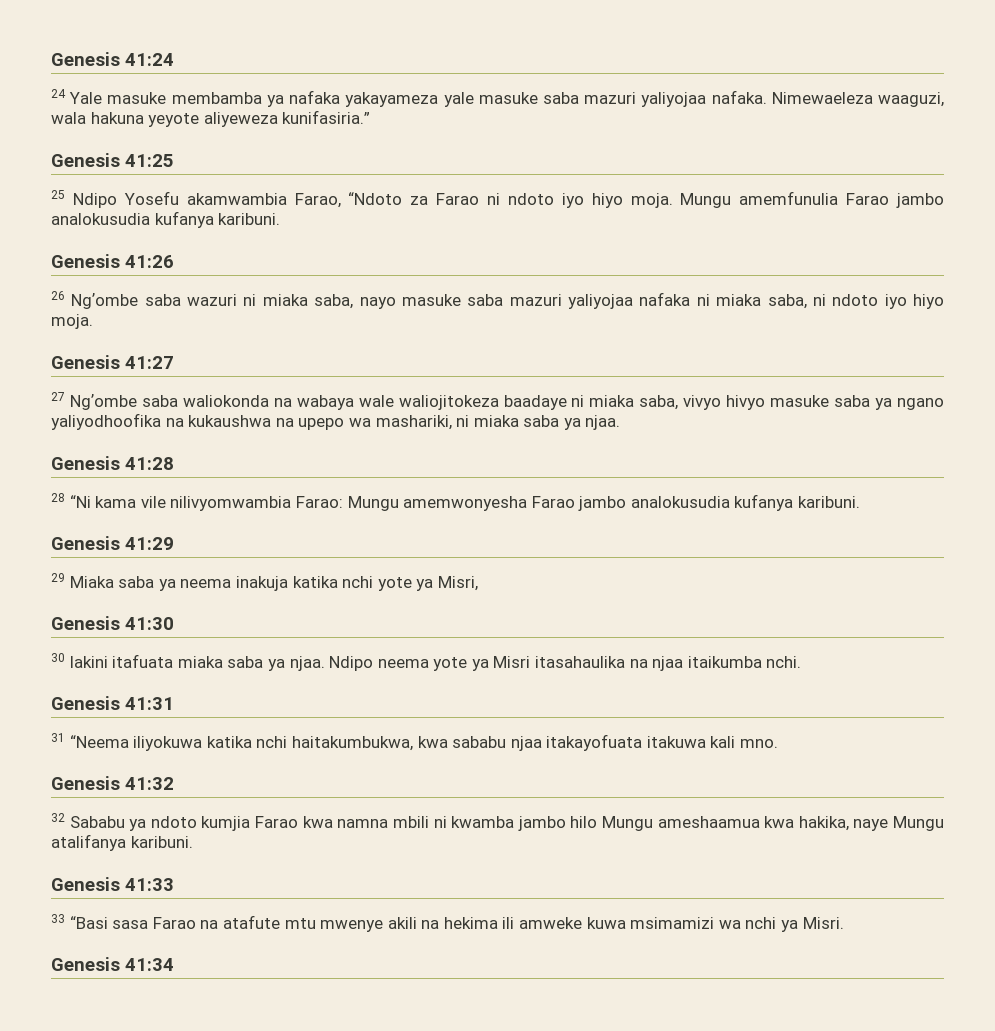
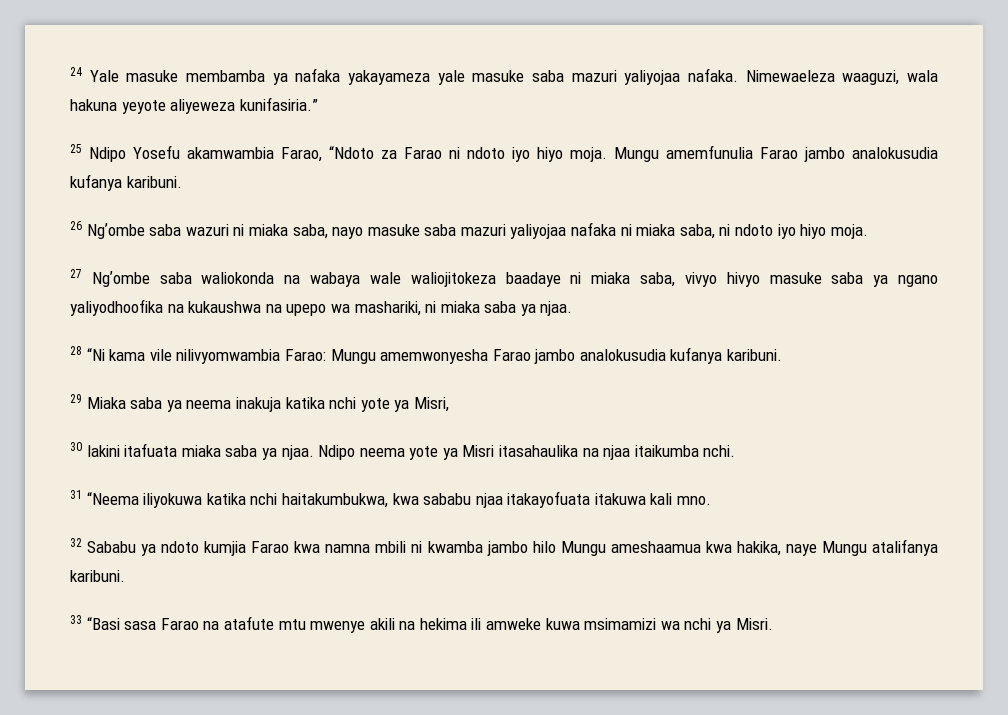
[51,52,174,66] Genesis 41:24 // -> (70, 71) none
[51,153,174,167] // Genesis 41:25 -> (318, 104) none
[51,254,174,268] // Genesis 41:26 -> (182, 182) none
[51,355,174,369] // Genesis 41:27 -> (868, 231) none
[51,456,174,470] // Genesis 41:28 -> (573, 308) none
[51,536,174,550] // Genesis 41:29 -> (783, 355) none
[51,616,174,630] // Genesis 41:30 -> (449, 404) none
[51,696,174,710] // Genesis 41:31 -> (736, 451) none
[51,776,174,790] // Genesis 41:32 -> (712, 500) none
[51,877,174,891] // Genesis 41:33 -> (125, 576) none
[51,957,174,971] // Genesis 41:34 -> (773, 624) none

